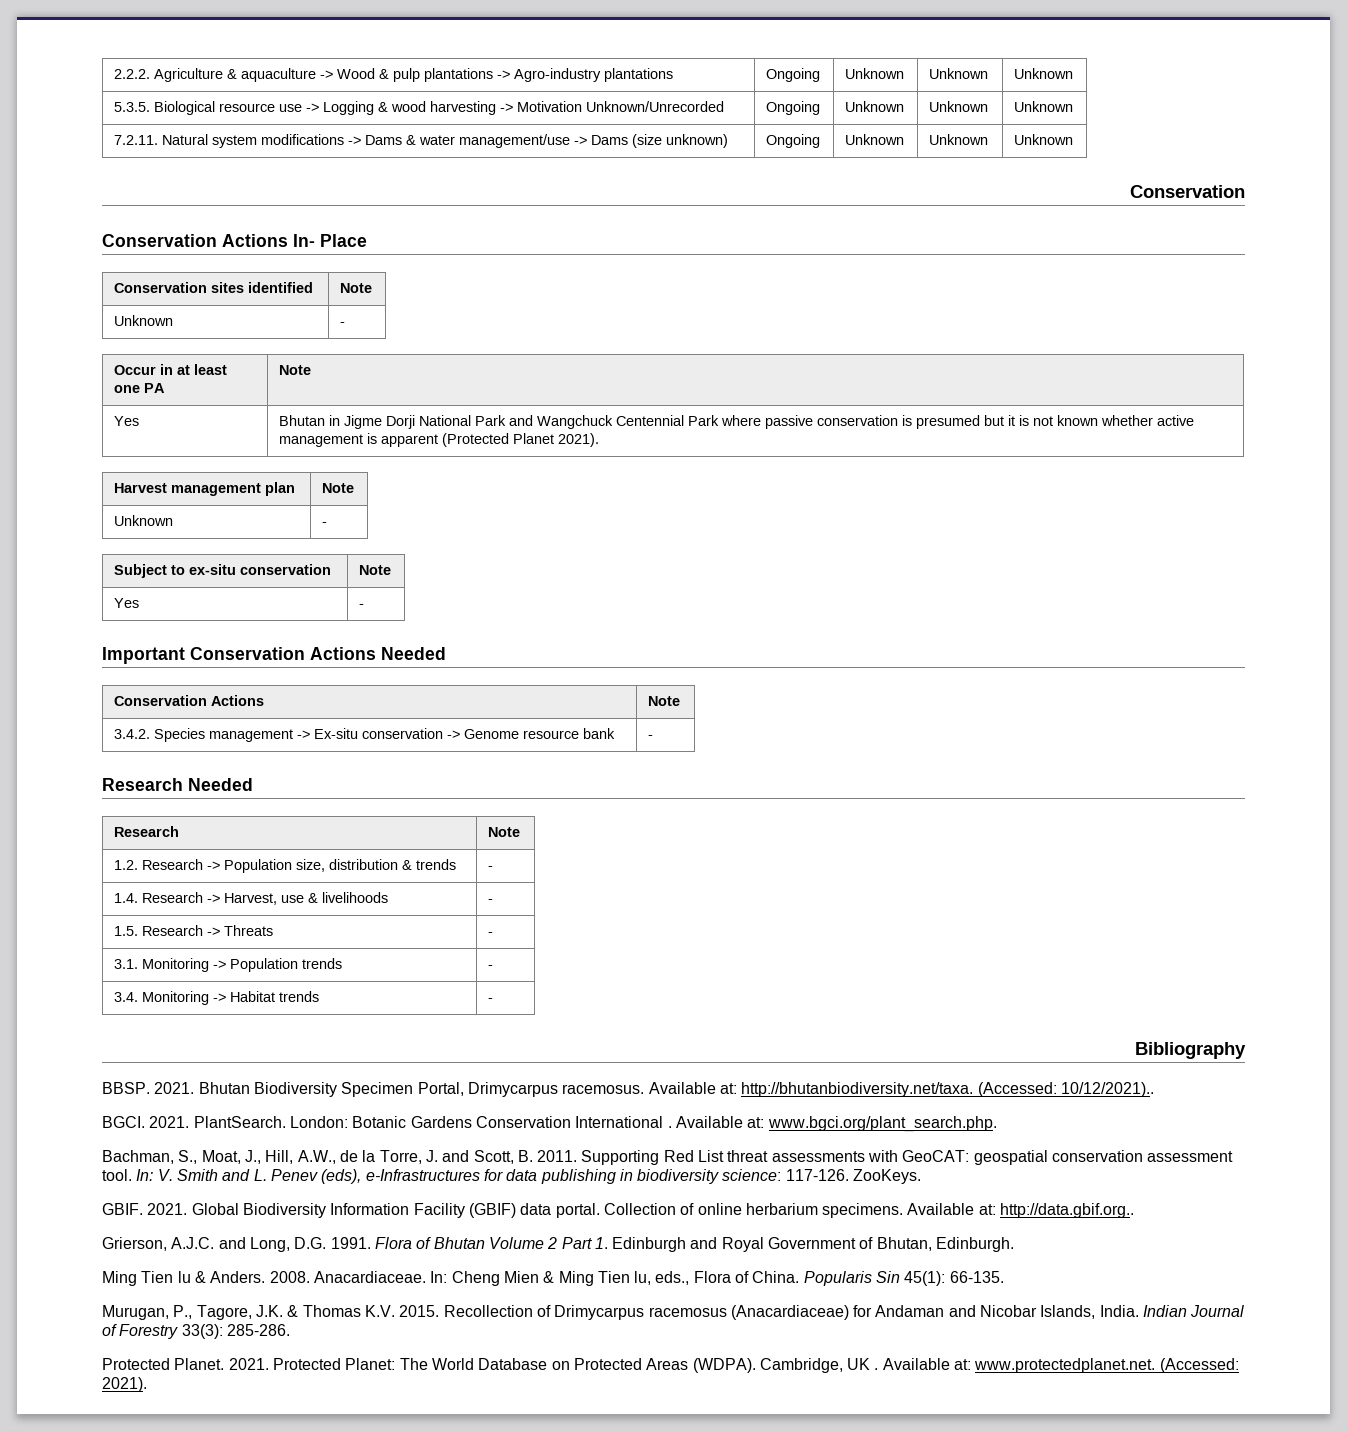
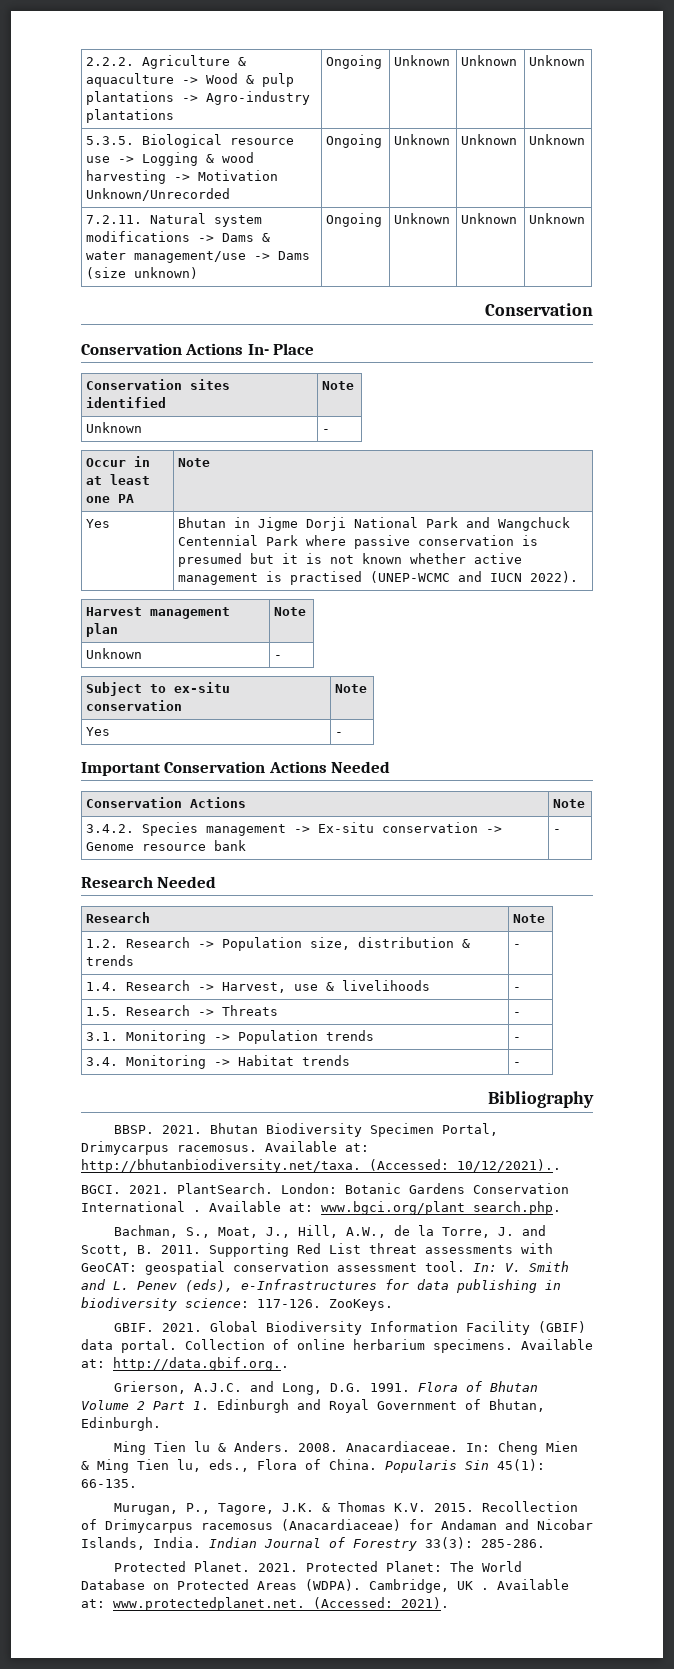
[381,433,600,447] apparent (Protected Planet 2021). -> [290,571,579,585] practised (UNEP-WCMC and IUCN 2022).

